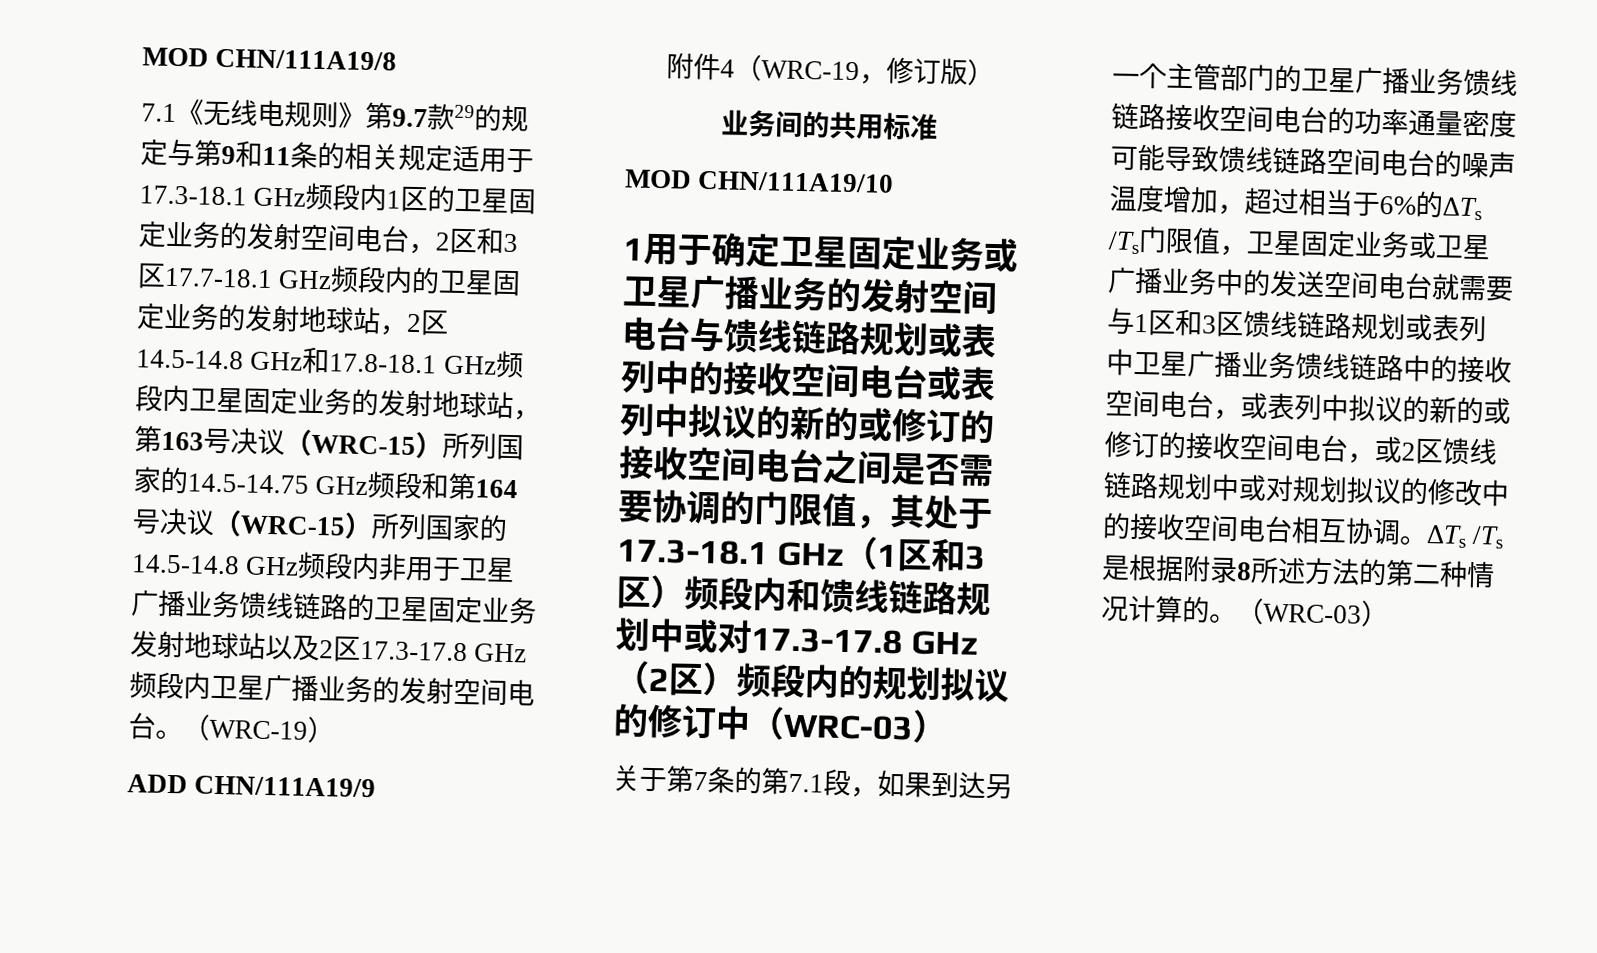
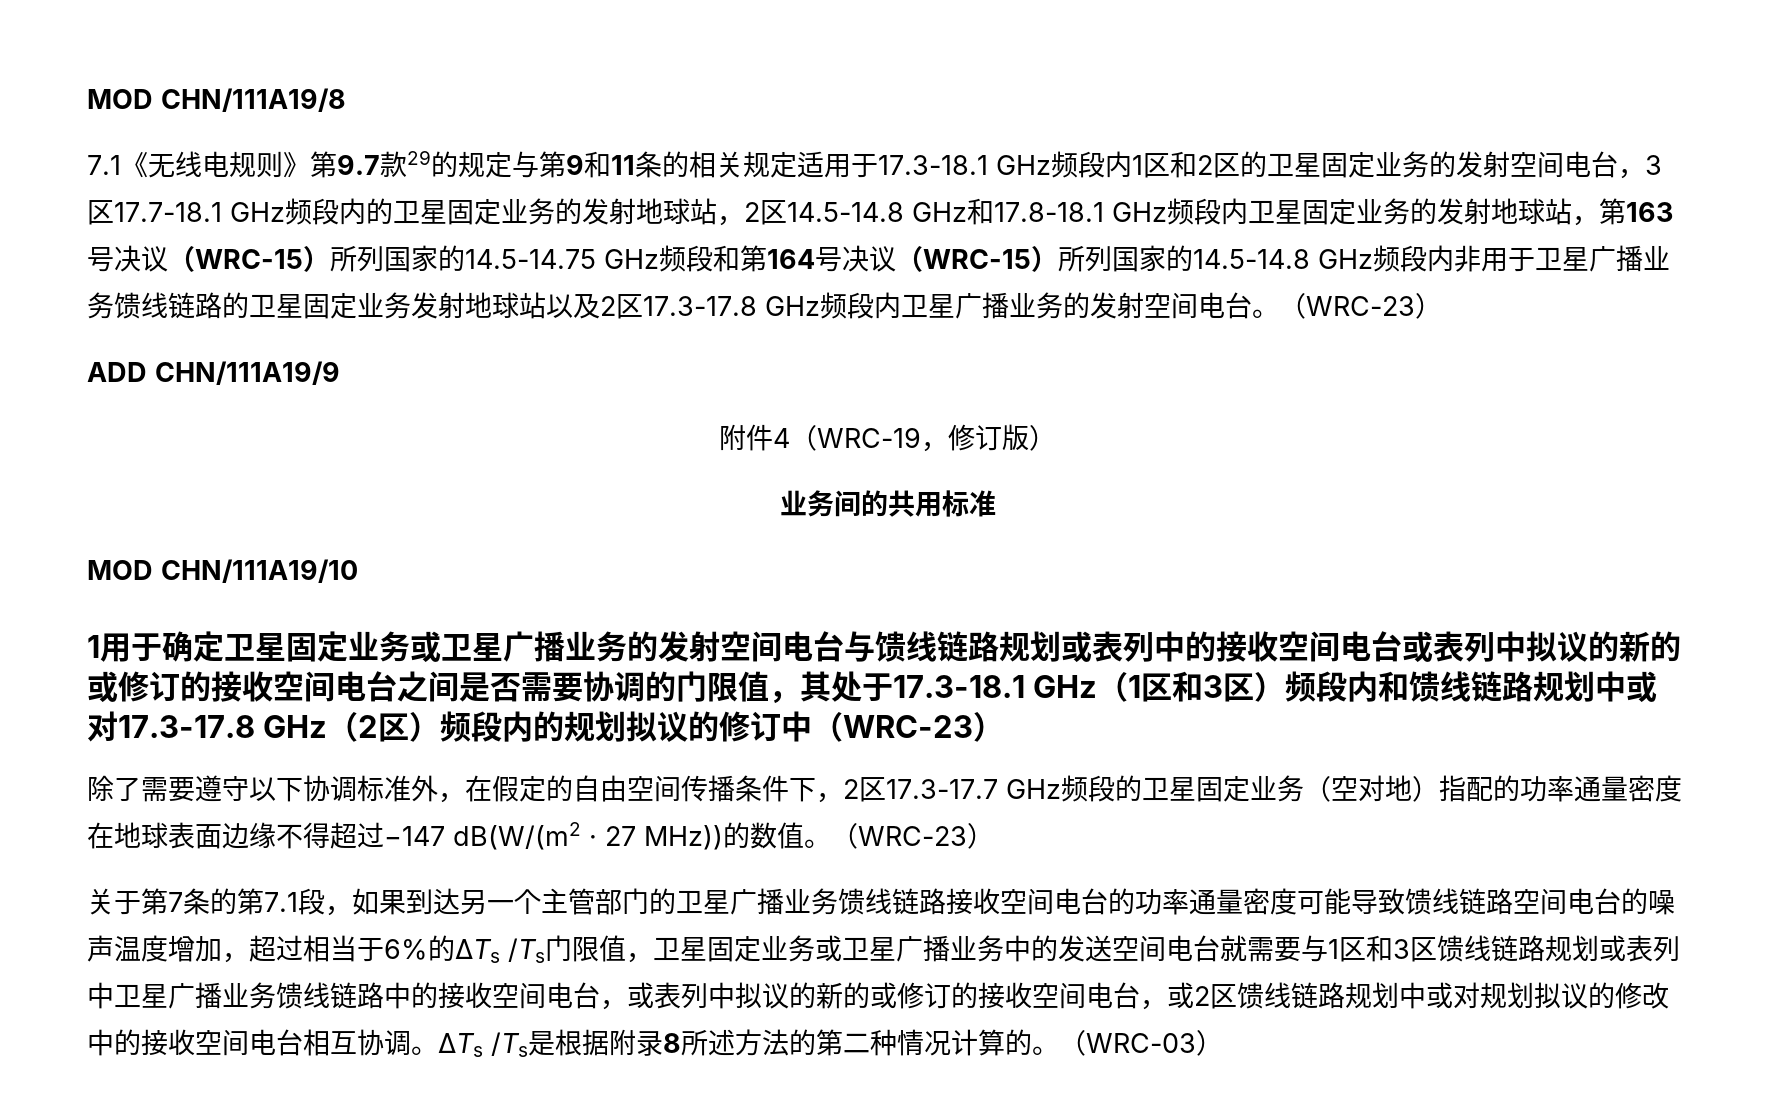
(429, 199) none -> [1170,151,1240,178] 和2区
[435,227,505,255] 2区和 -> (1645, 174) none
[209,719,308,740] WRC-19 -> [1306,296,1415,316] WRC-23
[783,713,914,741] WRC-03 -> [843,712,1005,742] [87,775,1682,803] [87,822,967,850] WRC-23） // 除了需要遵守以下协调标准外，在假定的自由空间传播条件下，2区17.3-17.7 GHz频段的卫星固定业务（空对地）指配的功率通量密度在地球表面边缘不得超过−147 dB(W/(m2 · 27 MHz))的数值。（WRC-23

